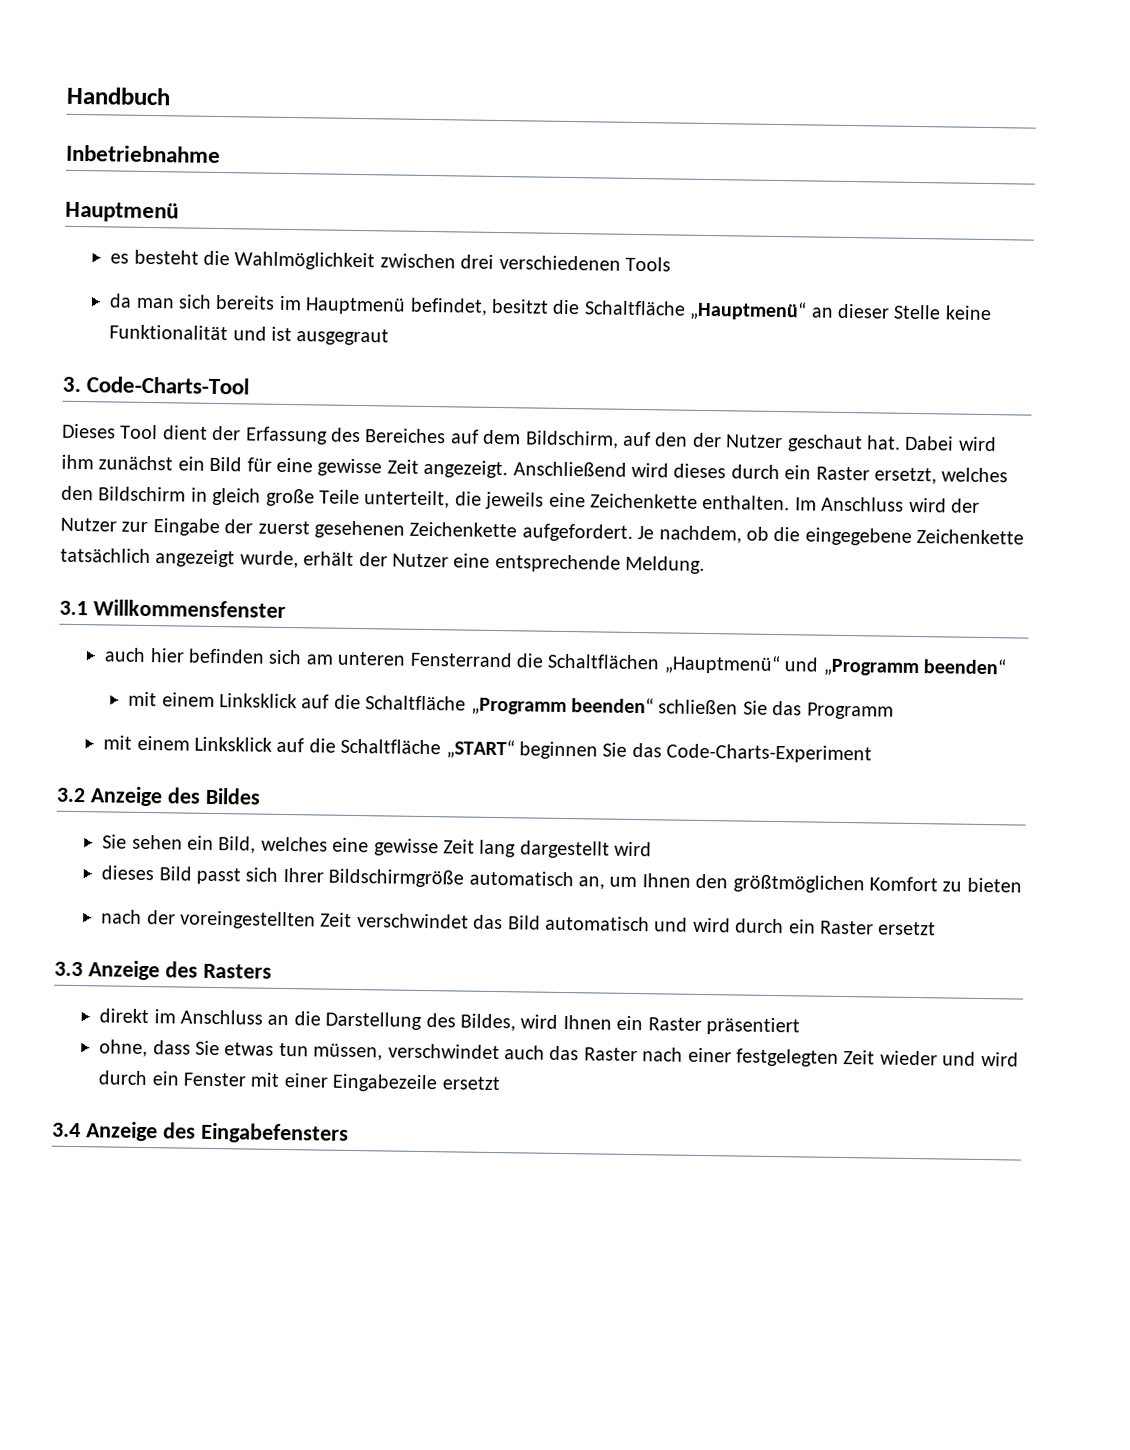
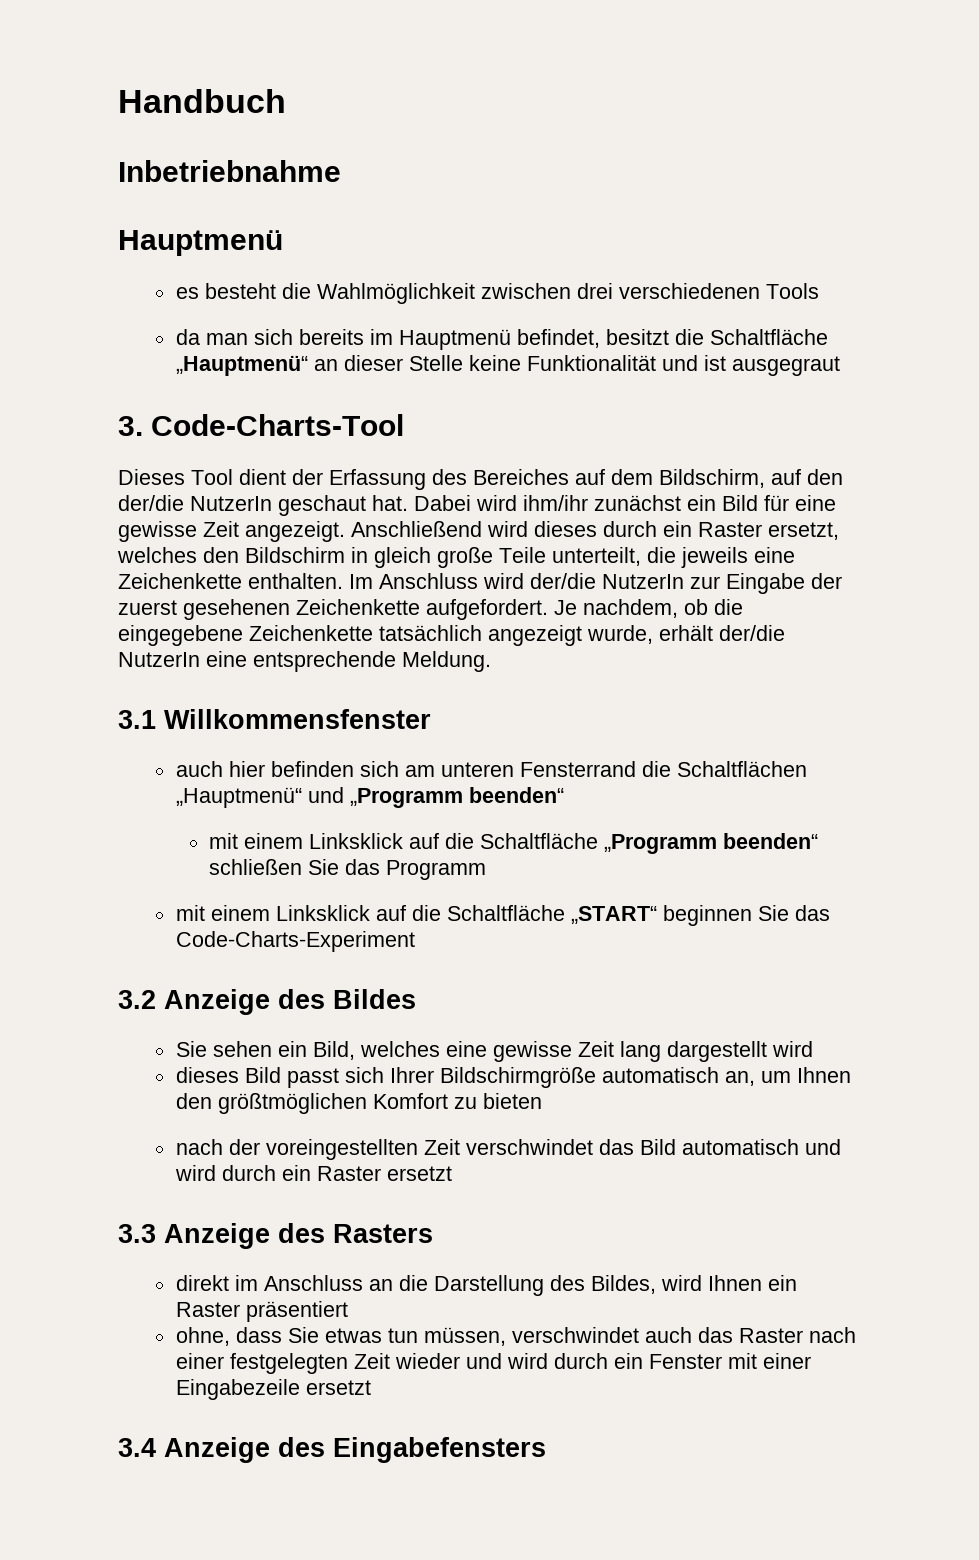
[691,432,784,449] der Nutzer -> [118,495,272,511] der/die NutzerIn
[61,454,94,470] ihm -> [523,495,588,511] ihm/ihr
[950,498,980,513] [60,517,117,532] der Nutzer -> [530,573,684,589] der/die NutzerIn
[358,552,449,568] der Nutzer -> [719,625,785,641] [118,652,200,667] der/die NutzerIn

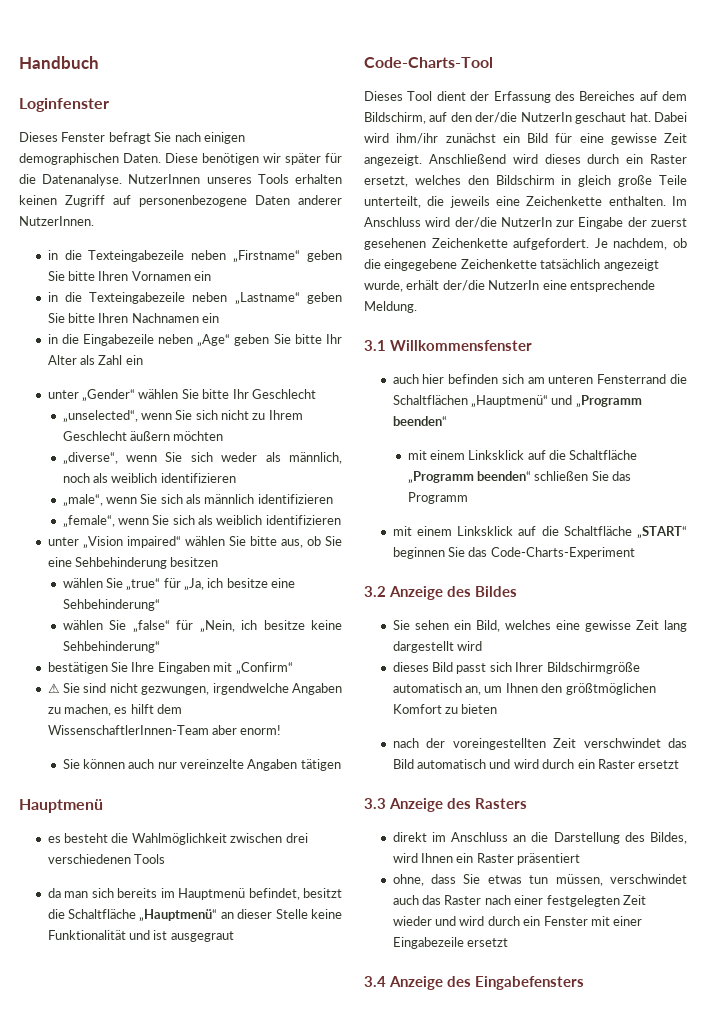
[118,160,341,182] Inbetriebnahme -> [19,98,109,112] [19,132,245,144] [19,153,342,165] [19,174,342,186] [19,195,342,207] [19,216,94,226] [47,250,342,263] [47,271,212,281] [47,292,342,305] [47,313,220,323] [47,334,343,347] [47,355,143,365] [47,389,316,402] [62,410,303,423] [62,431,224,441] [62,452,342,465] [62,473,236,483] [62,494,333,507] [62,515,341,528] [47,536,343,549] [47,557,219,569] [62,578,296,591] [62,599,160,611] [62,620,342,633] [62,641,160,653] [47,662,293,675] [47,683,342,695] [47,704,183,716] [47,725,282,735] [62,759,341,771] Loginfenster // Dieses Fenster befragt Sie nach einigen demographischen Daten. Diese benötigen wir später für die Datenanalyse. NutzerInnen unseres Tools erhalten keinen Zugriff auf personenbezogene Daten anderer NutzerInnen. // in die Texteingabezeile neben „Firstname“ geben Sie bitte Ihren Vornamen ein // in die Texteingabezeile neben „Lastname“ geben Sie bitte Ihren Nachnamen ein // in die Eingabezeile neben „Age“ geben Sie bitte Ihr Alter als Zahl ein // unter „Gender“ wählen Sie bitte Ihr Geschlecht // „unselected“, wenn Sie sich nicht zu Ihrem Geschlecht äußern möchten // „diverse“, wenn Sie sich weder als männlich, noch als weiblich identifizieren // „male“, wenn Sie sich als männlich identifizieren // „female“, wenn Sie sich als weiblich identifizieren // unter „Vision impaired“ wählen Sie bitte aus, ob Sie eine Sehbehinderung besitzen // wählen Sie „true“ für „Ja, ich besitze eine Sehbehinderung“ // wählen Sie „false“ für „Nein, ich besitze keine Sehbehinderung“ // bestätigen Sie Ihre Eingaben mit „Confirm“ // ⚠ Sie sind nicht gezwungen, irgendwelche Angaben zu machen, es hilft dem WissenschaftlerInnen-Team aber enorm! // Sie können auch nur vereinzelte Angaben tätigen
[118,416,143,436] 3. -> (234, 936) none

